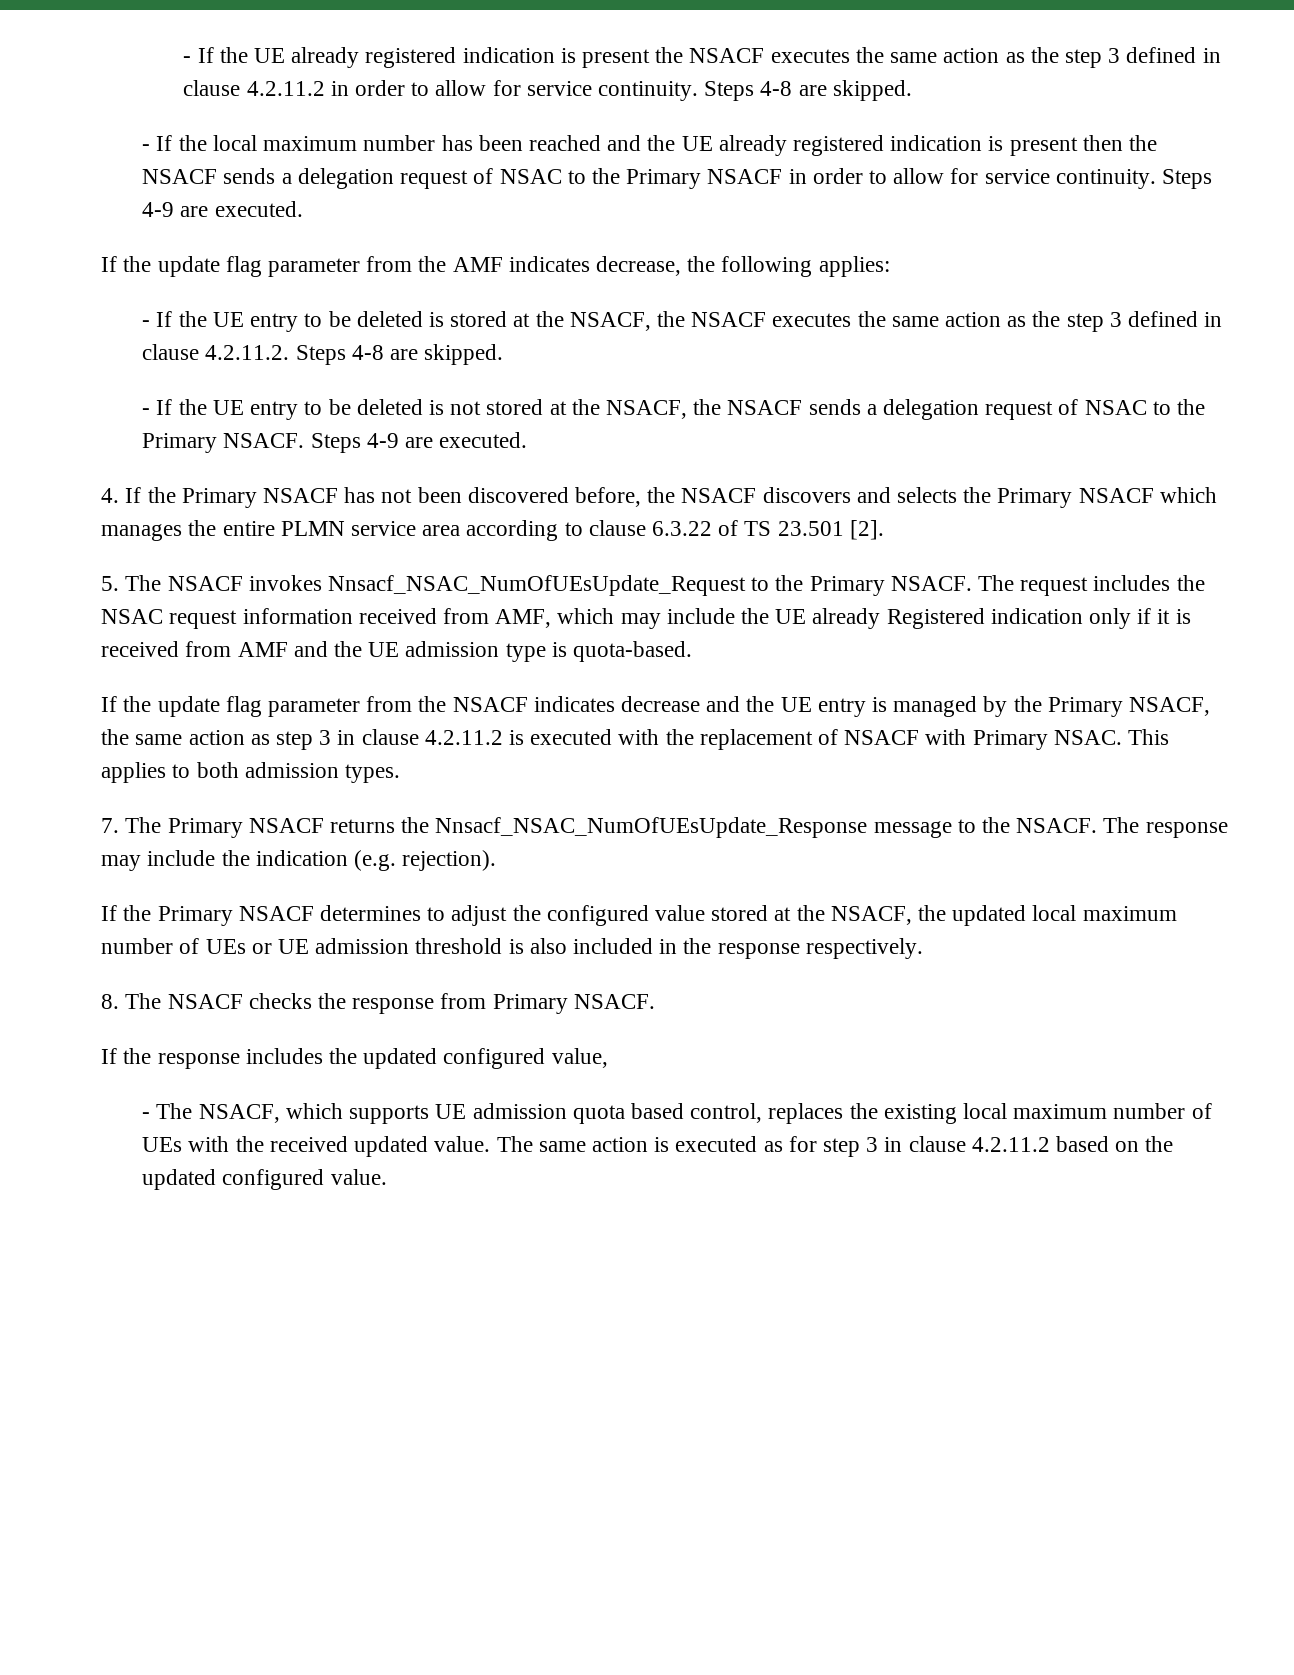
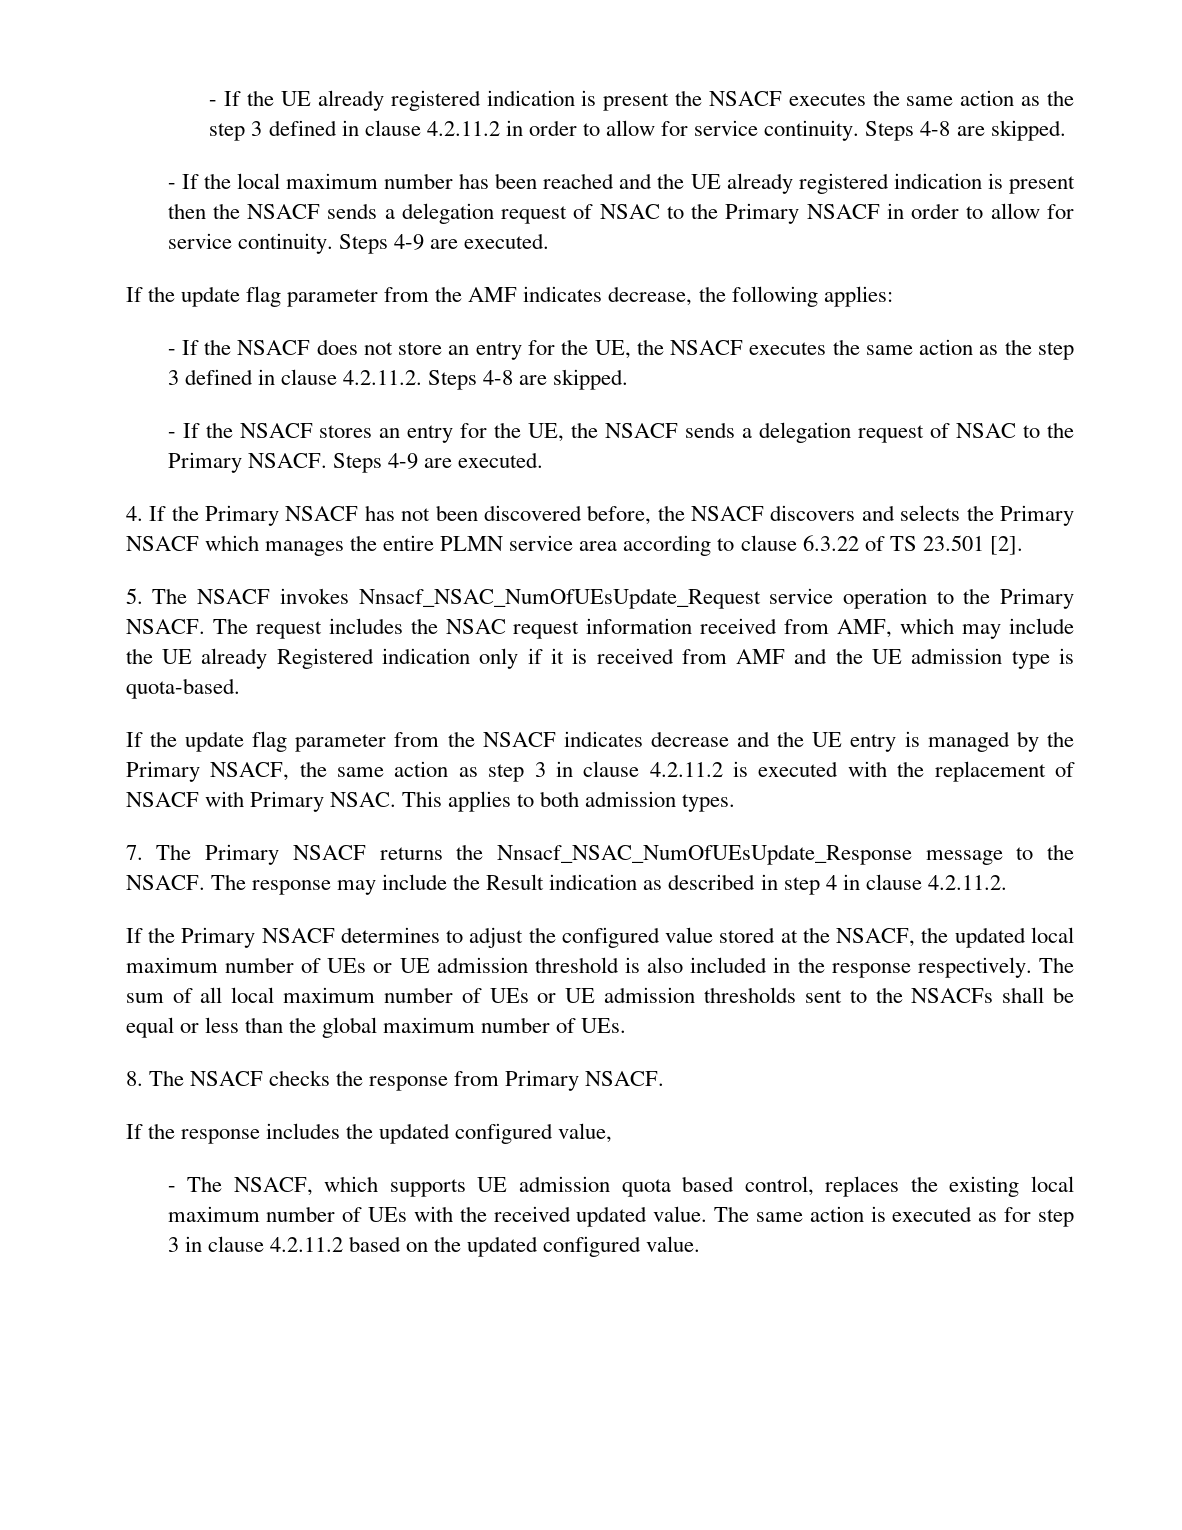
[212,311,651,332] UE entry to be deleted is stored at the NSACF, -> [237,339,631,360] NSACF does not store an entry for the UE,
[212,399,687,420] UE entry to be deleted is not stored at the NSACF, -> [239,422,565,443] NSACF stores an entry for the UE,
(746, 585) none -> [769,588,927,609] service operation
[255,850,497,871] indication (e.g. rejection). -> [486,874,1007,895] Result indication as described in step 4 in clause 4.2.11.2.
(923, 948) none -> [1038,957,1074,973] [125,987,1074,1003] [125,1017,627,1038] The sum of all local maximum number of UEs or UE admission thresholds sent to the NSACFs shall be equal or less than the global maximum number of UEs.

